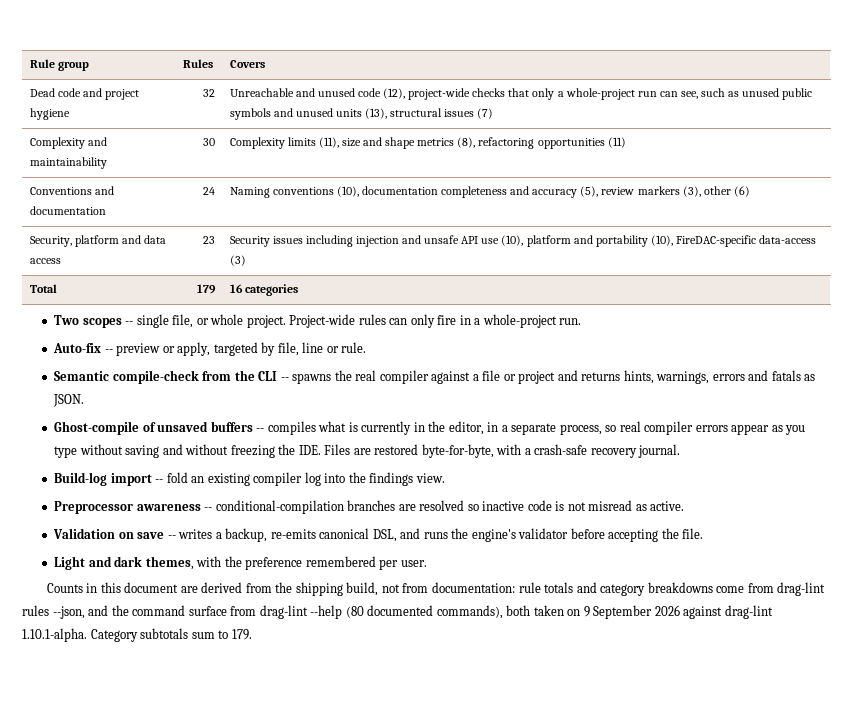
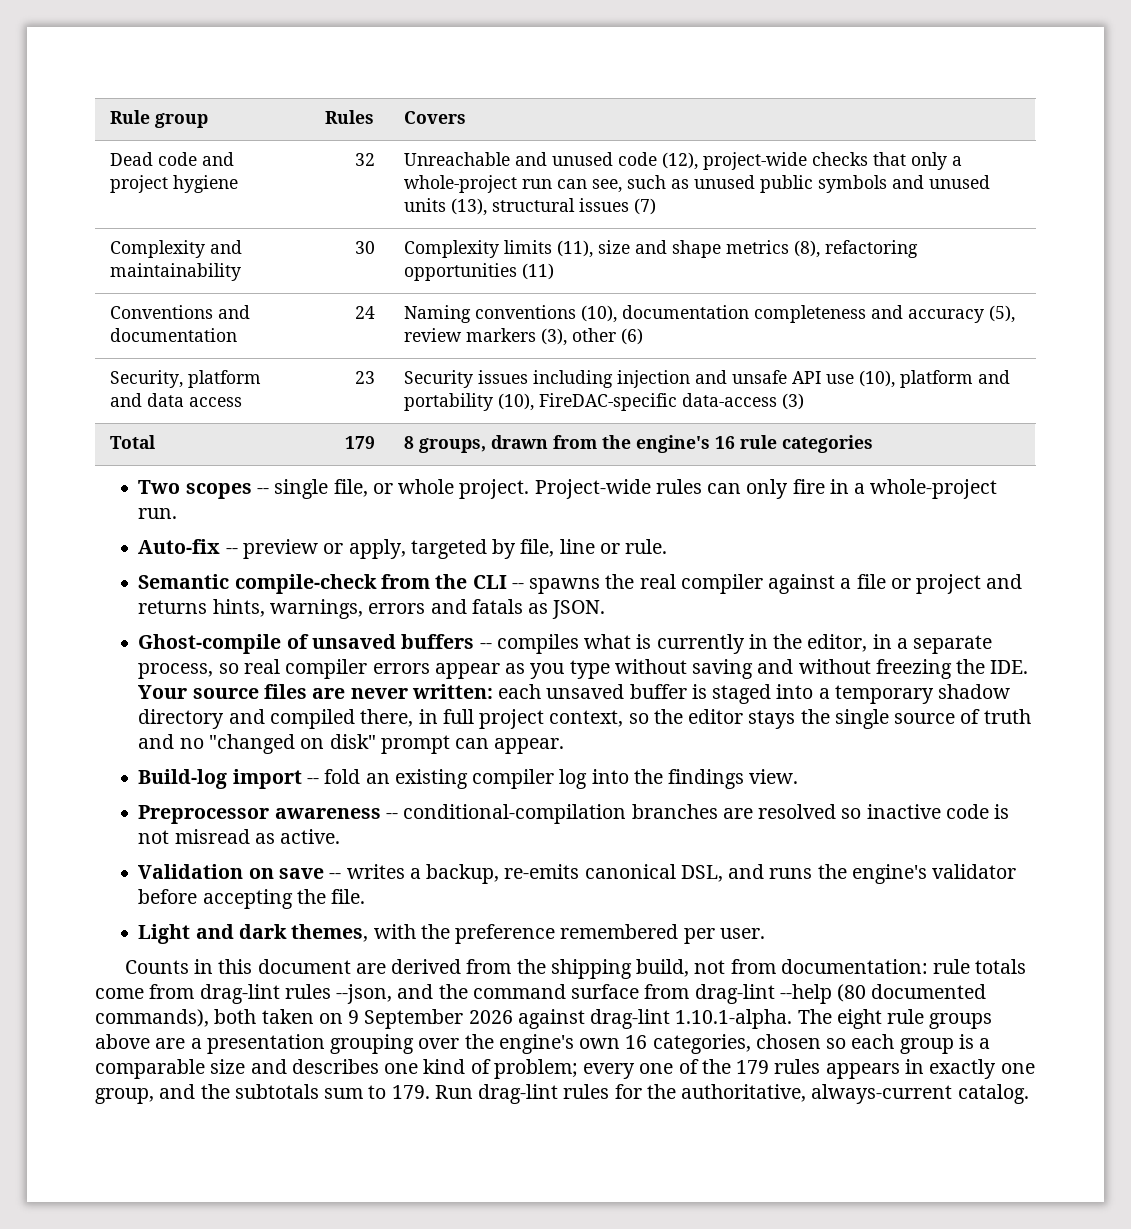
[229,284,243,293] 16 -> [403,435,777,453] 8 groups, drawn from the engine's 16 rule
[324,444,681,458] Files are restored byte-for-byte, with a crash-safe recovery journal. -> [138,684,1011,704] [138,709,1031,729] [138,734,565,754] Your source files are never written: each unsaved buffer is staged into a temporary shadow directory and compiled there, in full project context, so the editor stays the single source of truth and no "changed on disk" prompt can appear.
[576,582,713,596] and category breakdowns -> (1027, 966) none
[90,628,252,642] Category subtotals sum to 179. -> [797,1009,993,1029] [95,1034,991,1054] [95,1059,1035,1079] [95,1084,1029,1104] The eight rule groups above are a presentation grouping over the engine's own 16 categories, chosen so each group is a comparable size and describes one kind of problem; every one of the 179 rules appears in exactly one group, and the subtotals sum to 179. Run drag-lint rules for the authoritative, always-current catalog.

